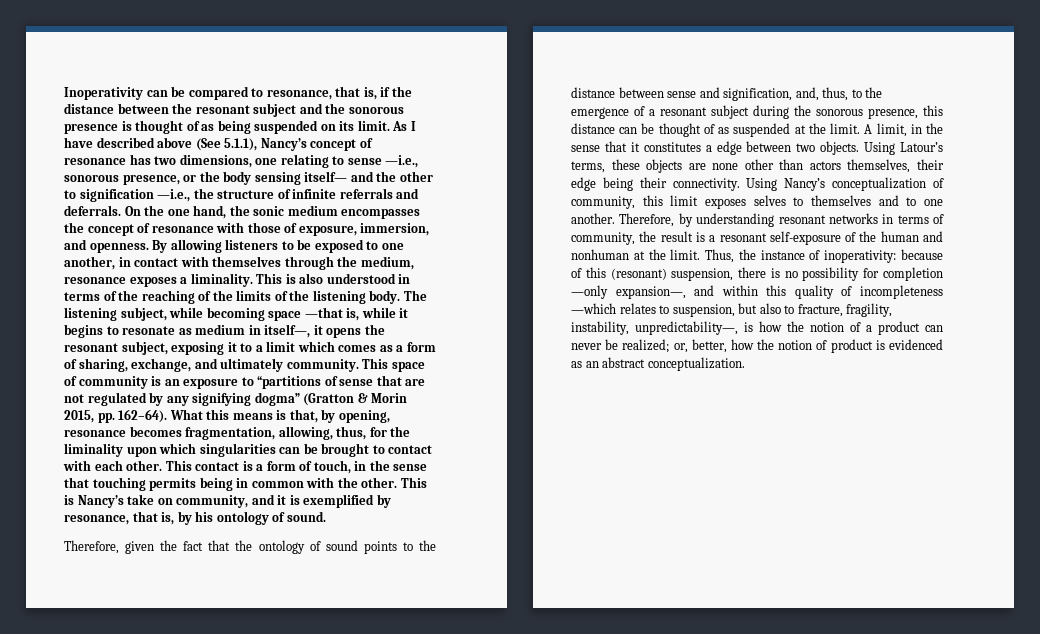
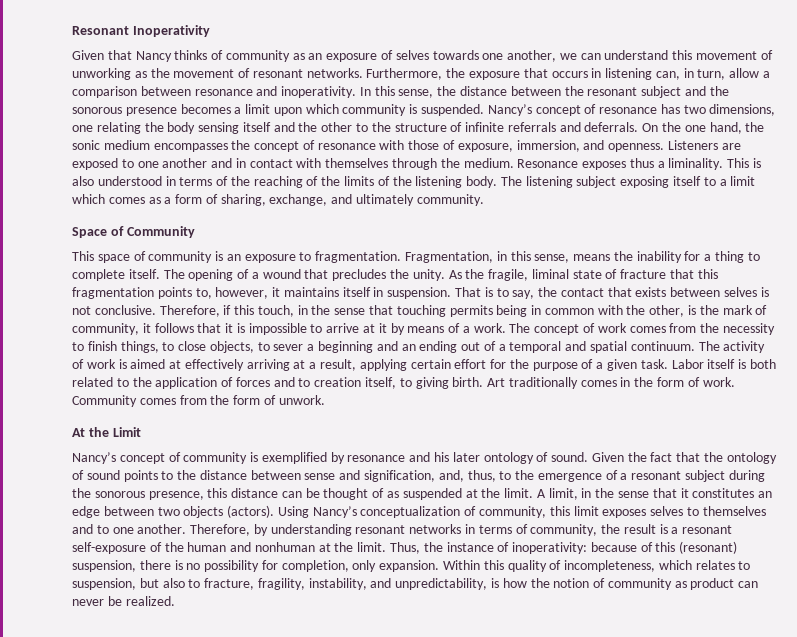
(64, 93) none -> [72,26,129,35] Resonant
[146,86,391,100] can be compared to resonance, that is, if -> [72,50,773,62] [72,68,771,80] [72,86,434,98] // Given that Nancy thinks of community as an exposure of selves towards one another, we can understand this movement of unworking as the movement of resonant networks. Furthermore, the exposure that occurs in listening can, in turn, allow a comparison between resonance and inoperativity. In this sense,
[121,120,416,134] [64,137,258,151] is thought of as being suspended on its limit. As I have described above (See 5.1.1), -> [180,104,485,116] becomes a limit upon which community is suspended.
[332,155,419,168] [64,174,197,185] to sense —i.e., sonorous presence, or -> (141, 128) none
[304,171,348,182] itself— -> [242,122,271,132] itself
[79,189,191,202] signification —i.e., -> (369, 127) none
[152,239,312,253] By allowing listeners to be -> [667,140,741,150] Listeners are
[64,256,115,270] another, -> [162,158,233,168] another and
[360,256,414,270] [64,277,177,287] medium, resonance exposes -> [463,158,654,170] medium. Resonance exposes thus
[120,307,409,321] [64,324,385,338] [64,341,237,355] subject, while becoming space —that is, while it begins to resonate as medium in itself—, it opens the resonant subject, exposing it -> [576,176,702,188] subject exposing itself
(359, 365) none -> [72,226,195,238] // Space of Community //
[257,375,426,389] [64,392,408,406] [64,409,390,423] [64,426,411,440] [64,443,433,457] [63,460,313,471] “partitions of sense that are not regulated by any signifying dogma” (Gratton & Morin 2015, pp. 162–64). What this means is that, by opening, resonance becomes fragmentation, allowing, thus, for the liminality upon which singularities can be brought to contact with each other. This contact is a form of -> [315,251,760,263] [72,269,718,281] [72,287,769,299] [72,305,255,317] fragmentation. Fragmentation, in this sense, means the inability for a thing to complete itself. The opening of a wound that precludes the unity. As the fragile, liminal state of fracture that this fragmentation points to, however, it maintains itself in suspension. That is to say, the contact that exists between selves is not conclusive. Therefore, if this
[361,477,427,488] [64,494,391,508] [64,511,214,525] other. This is Nancy’s take on community, and it is exemplified by resonance, that is, by his -> [649,305,768,317] [72,323,775,335] [72,341,766,353] [72,359,776,371] [72,377,735,389] [72,395,325,407] [72,427,141,437] [72,452,480,464] other, is the mark of community, it follows that it is impossible to arrive at it by means of a work. The concept of work comes from the necessity to finish things, to close objects, to sever a beginning and an ending out of a temporal and spatial continuum. The activity of work is aimed at effectively arriving at a result, applying certain effort for the purpose of a given task. Labor itself is both related to the application of forces and to creation itself, to giving birth. Art traditionally comes in the form of work. Community comes from the form of unwork. // At the Limit // Nancy’s concept of community is exemplified by resonance and his later
[64,540,155,554] // Therefore, given -> [591,452,624,462] Given
[705,145,712,152] a -> [758,491,773,498] an
[820,141,943,155] [571,159,944,173] [571,177,740,191] objects. Using Latour’s terms, these objects are none other than actors themselves, their edge being their connectivity. -> [183,505,275,518] objects (actors).
[883,267,943,281] [571,285,758,299] completion —only expansion—, and within -> [281,560,481,572] completion, only expansion. Within
[860,285,943,299] [571,303,616,314] incompleteness —which -> [564,560,692,572] incompleteness, which
[635,321,738,335] unpredictability—, -> [370,578,488,590] and unpredictability,
[866,325,872,332] a -> [607,578,687,590] community as
[622,339,943,353] [571,357,745,371] realized; or, better, how the notion of product is evidenced as an abstract conceptualization. -> [125,596,175,606] realized.

